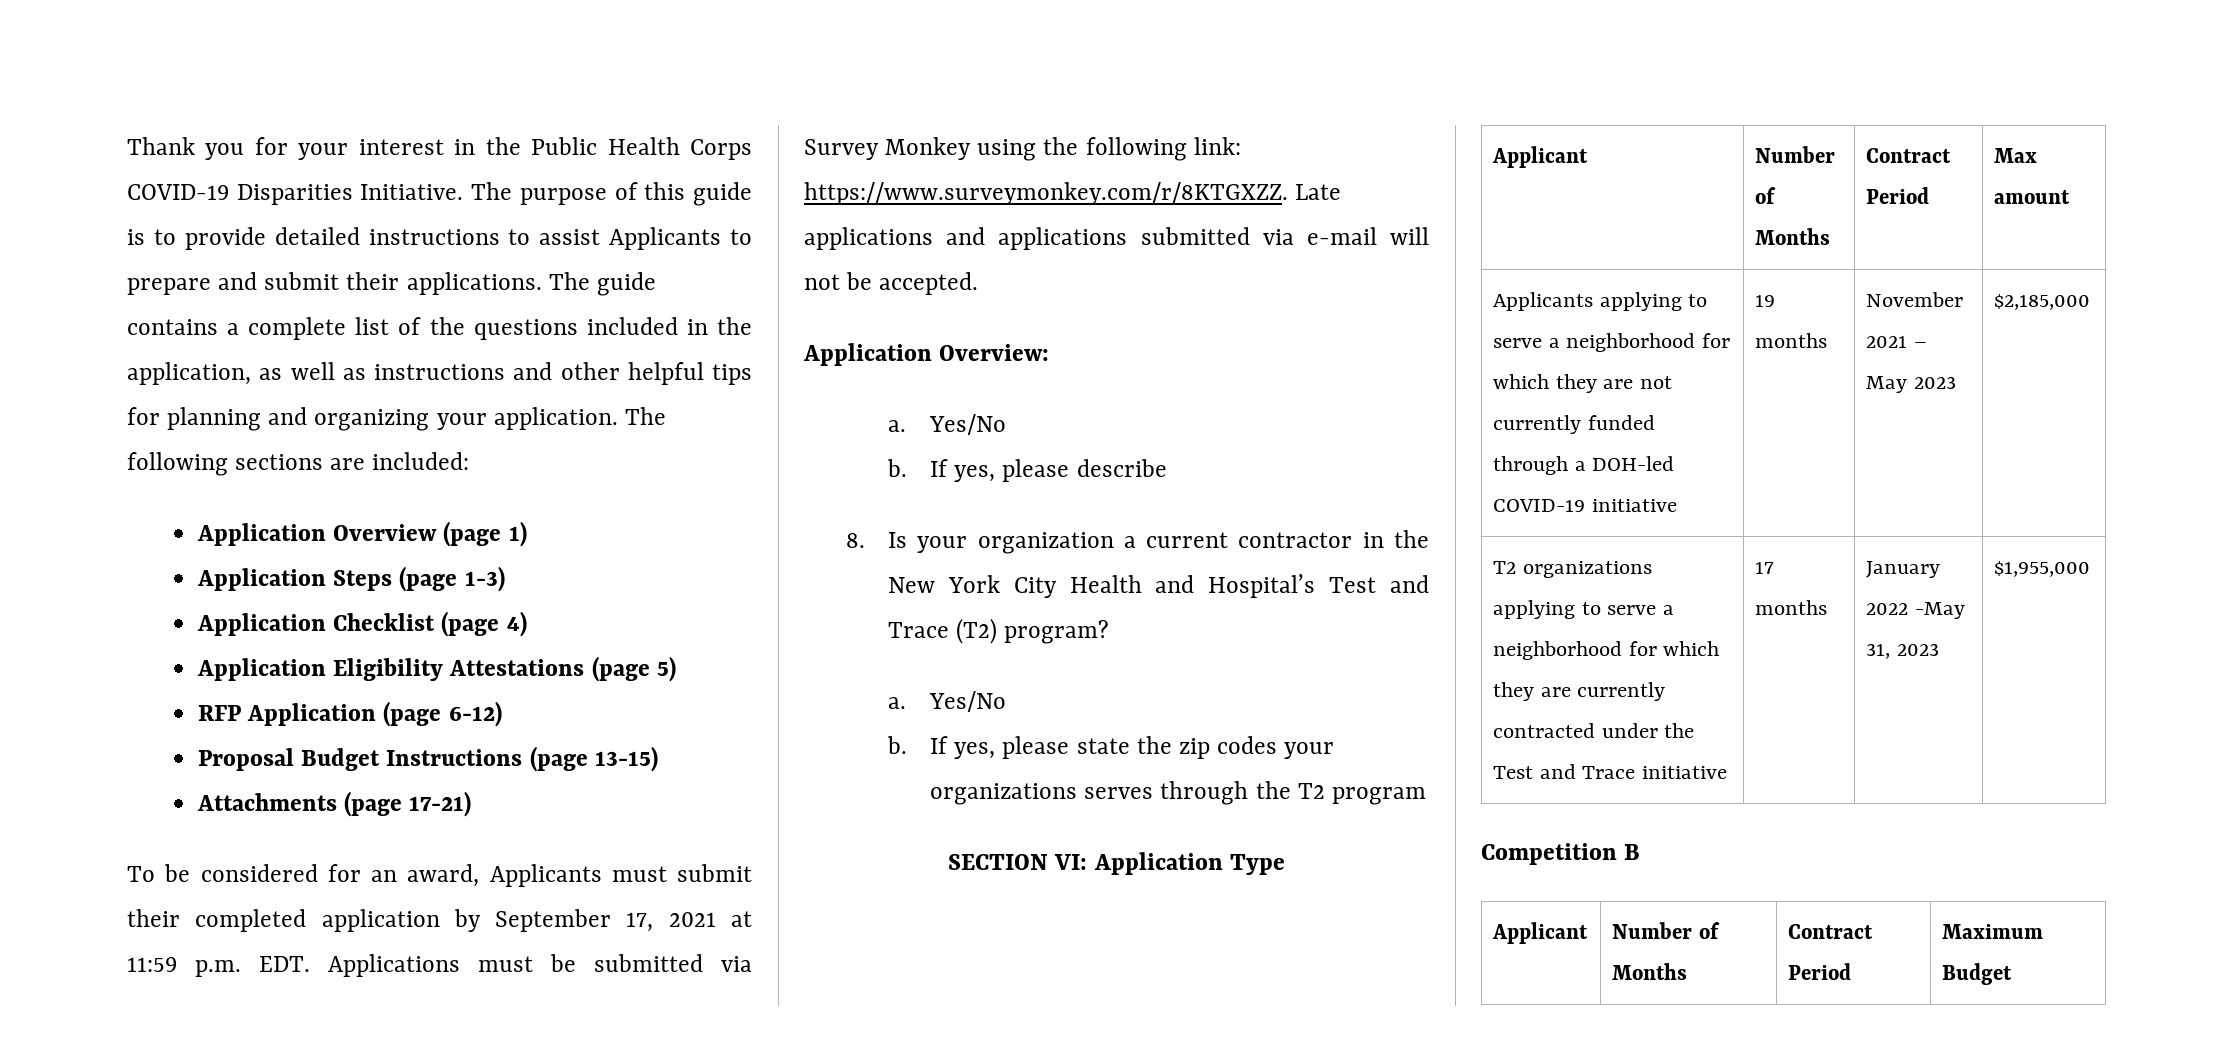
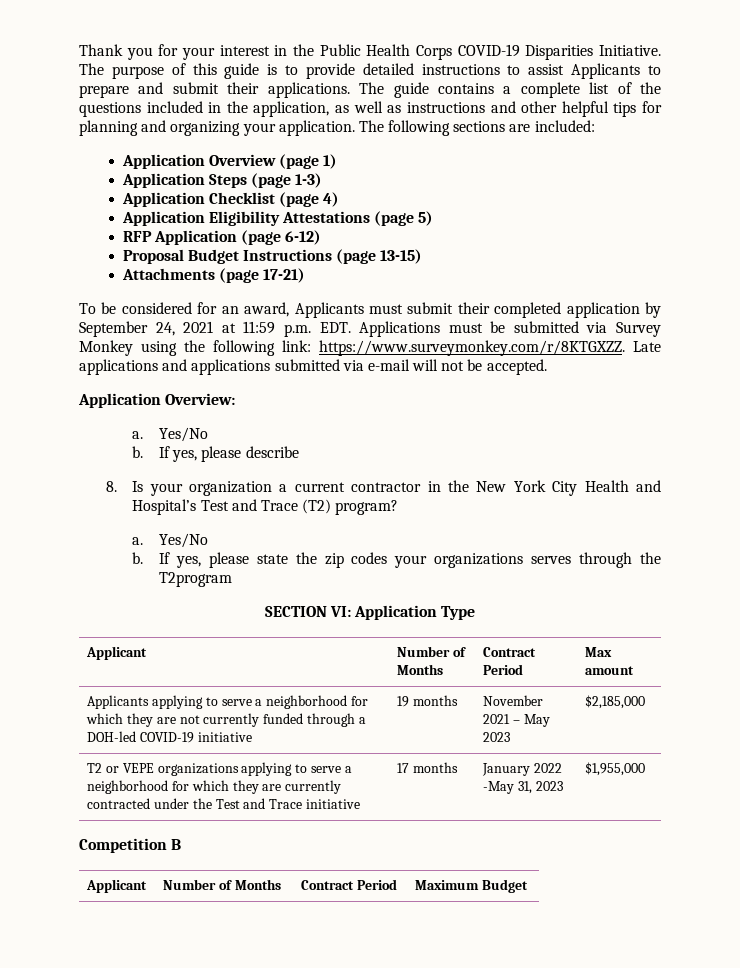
[626,912,654,932] 17, -> [155,322,175,336] 24,
[1297,783,1426,805] T2 program -> [158,572,232,587] T2program
(1517, 567) none -> [106,763,154,773] or VEPE

